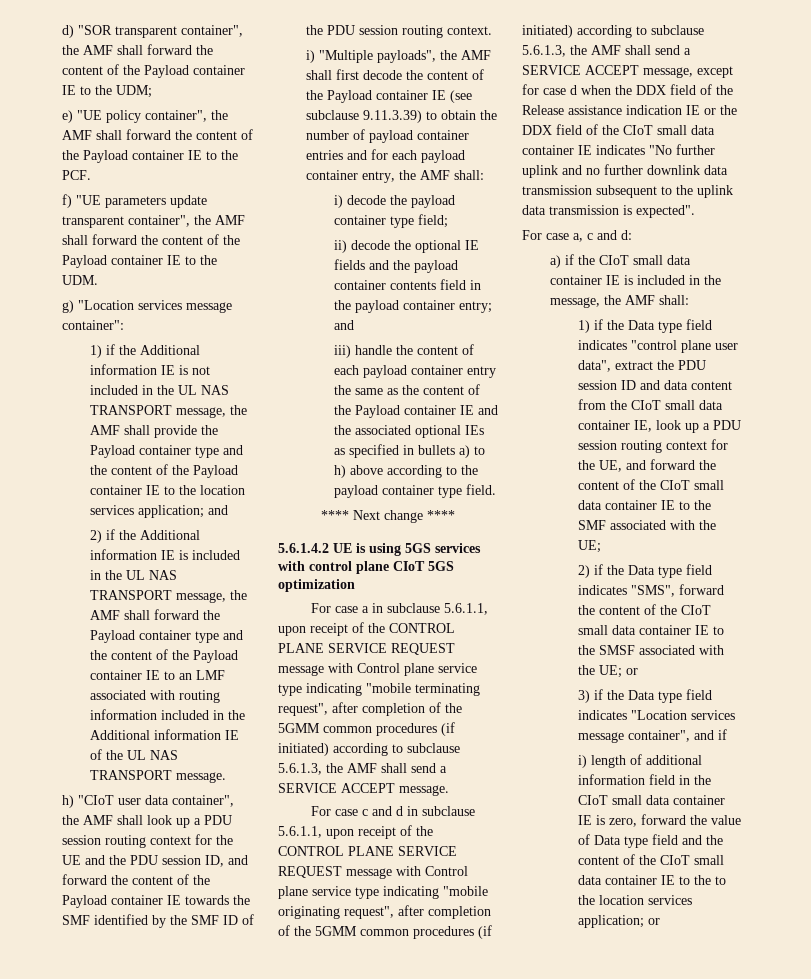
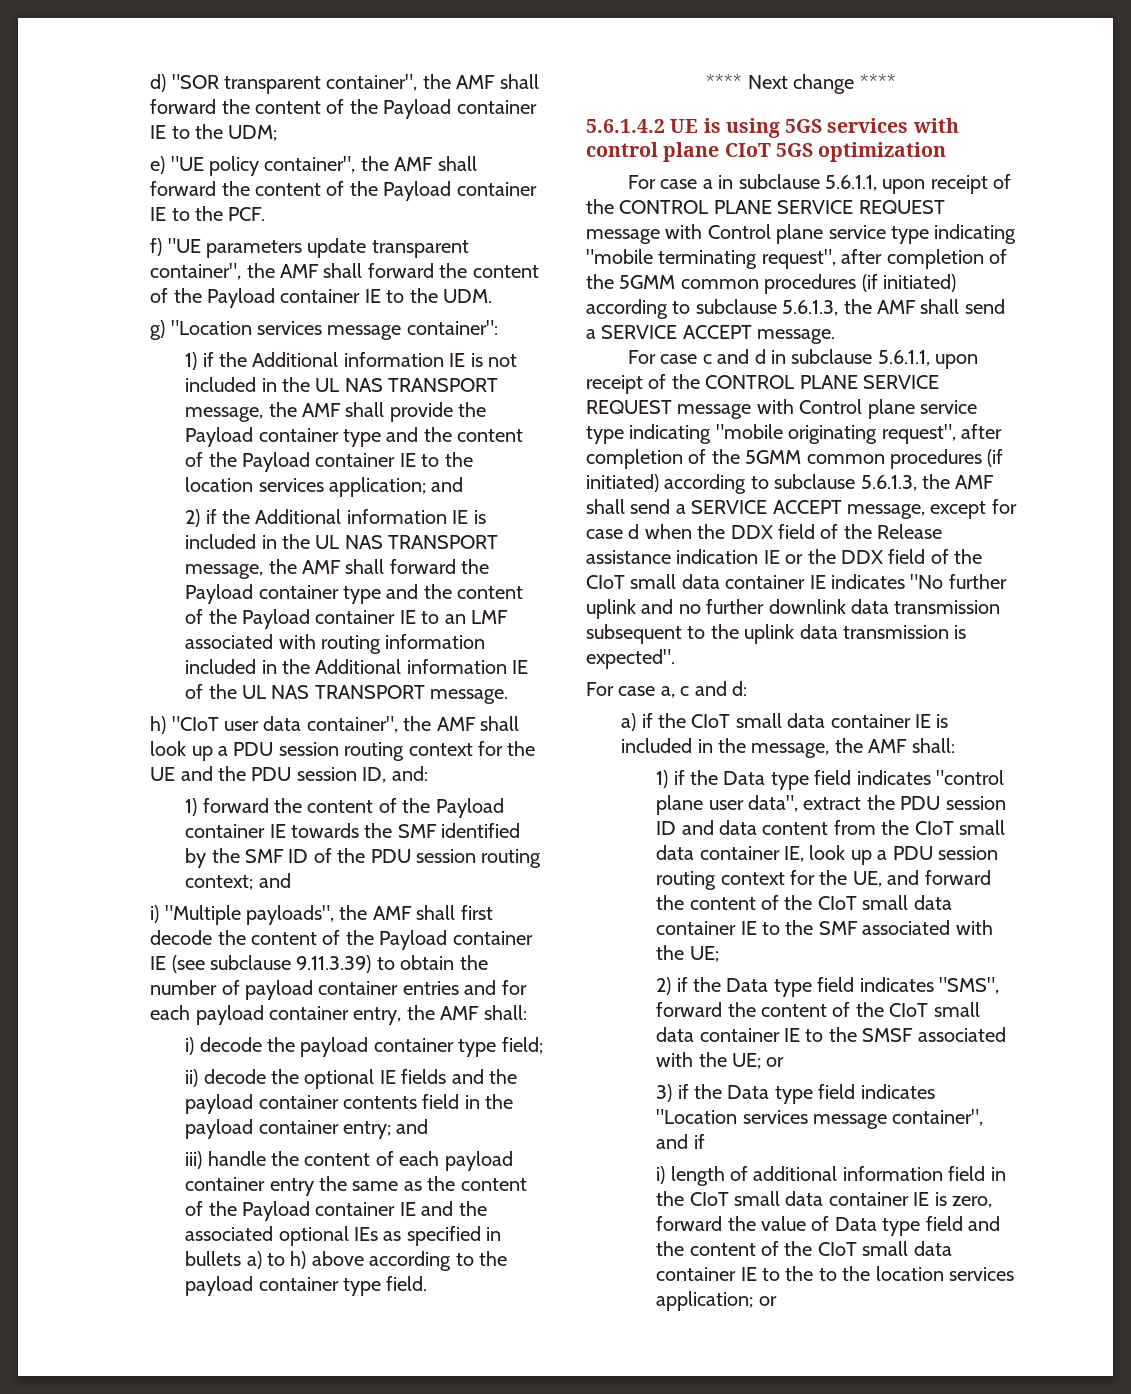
[227,855,248,865] and -> [391,766,428,781] [185,798,198,816] and: // 1)
[446,26,492,35] context. -> [185,873,291,890] context; and

